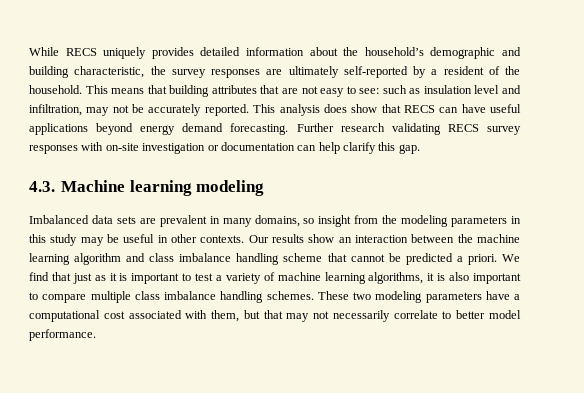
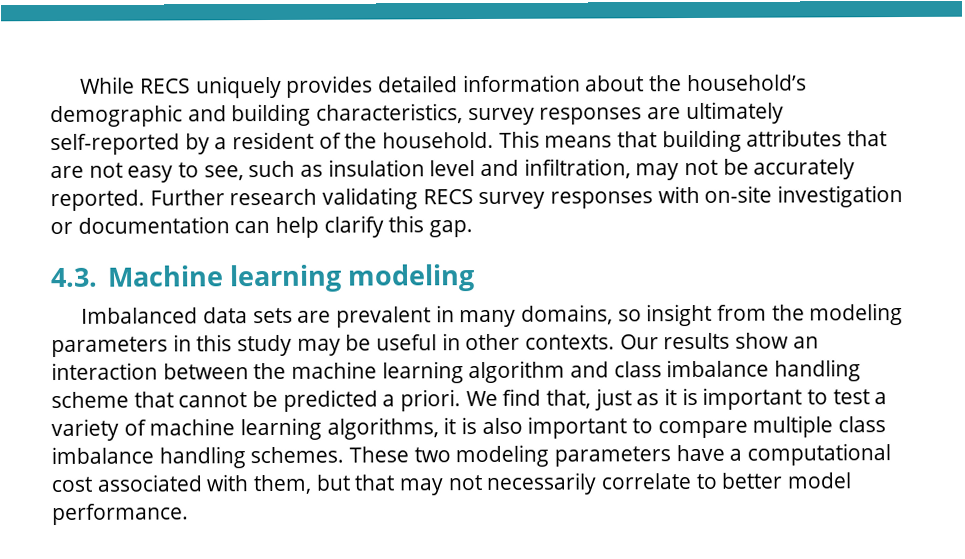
[74,66,166,78] characteristic, the -> [316,103,464,124] characteristics,
[359,88,380,94] see: -> [203,165,244,181] see,
[253,104,521,116] [29,123,289,135] This analysis does show that RECS can have useful applications beyond energy demand forecasting. -> (145, 200) none
[51,272,71,281] that -> [546,389,592,409] that,

